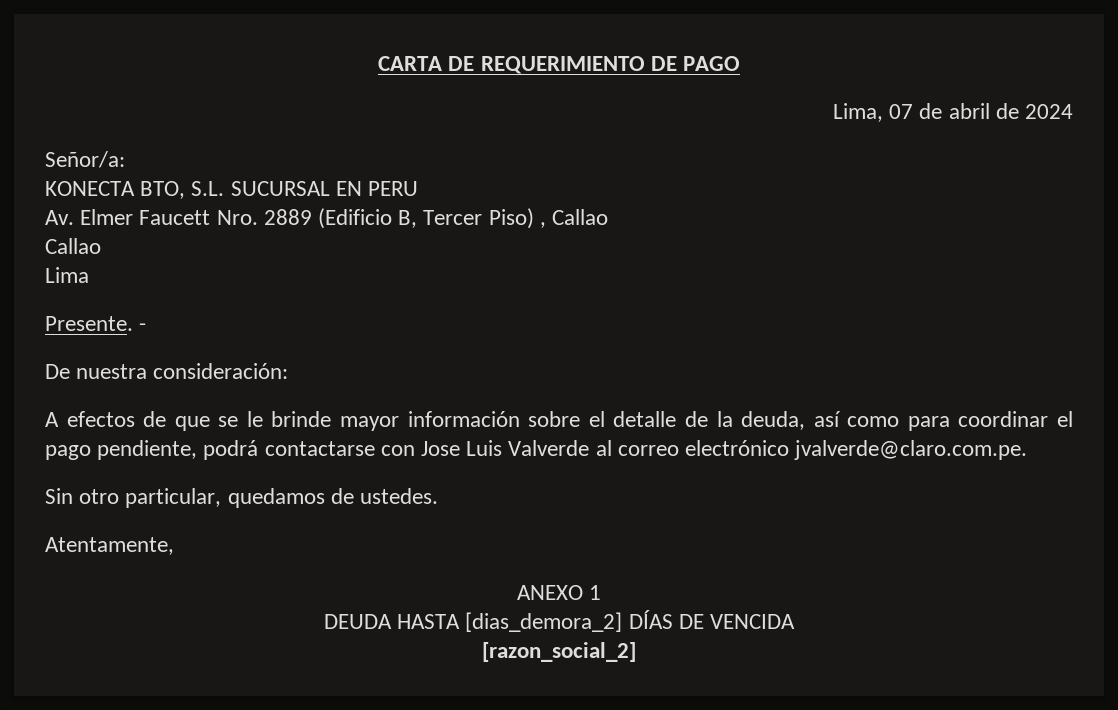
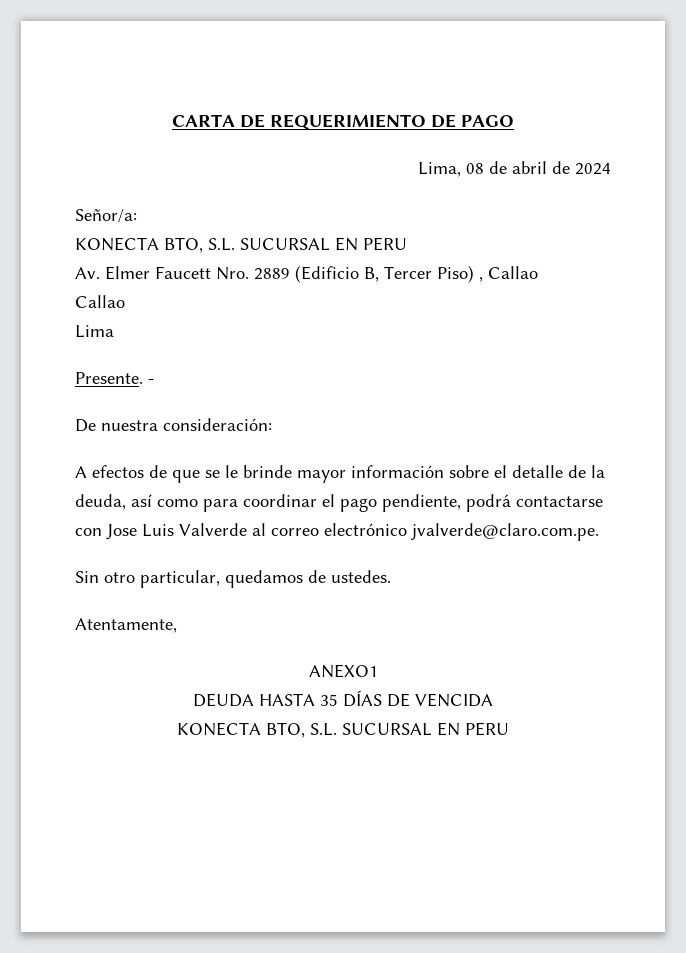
[889,104,914,119] 07 -> [466,163,484,174] 08
[516,585,602,600] ANEXO 1 -> [308,664,378,678] ANEXO1
[465,612,623,632] [dias_demora_2] -> [320,694,338,706] 35
[482,642,636,662] [razon_social_2] -> [177,722,509,738] KONECTA BTO, S.L. SUCURSAL EN PERU

